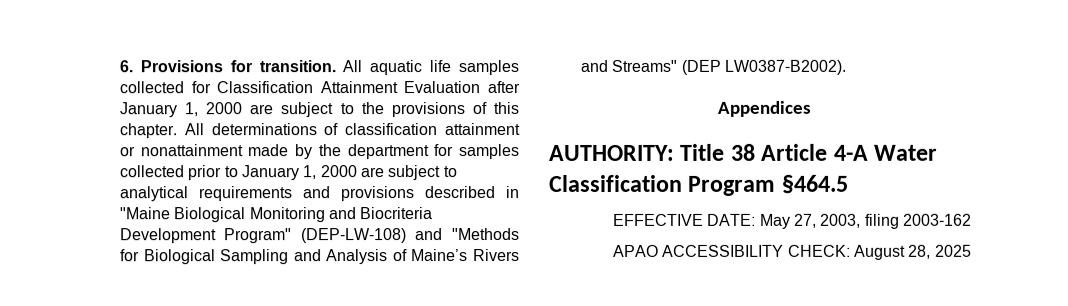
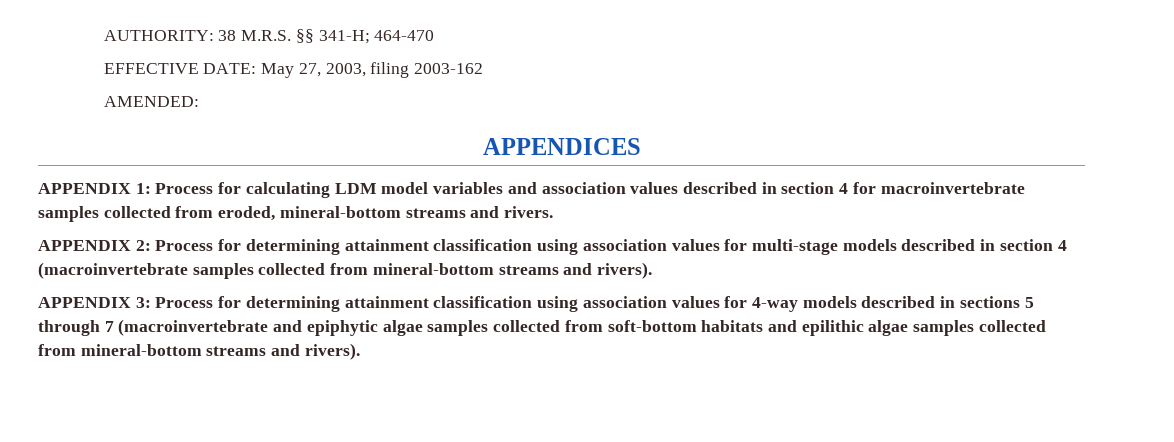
[118,60,519,76] [118,81,520,94] [118,102,519,118] [118,123,520,139] [118,144,520,160] [119,165,458,181] [119,186,520,202] [119,207,434,223] [119,228,520,244] [119,249,520,265] [579,59,846,75] [717,100,811,117] [548,143,939,161] [549,174,849,196] 6. Provisions for transition. All aquatic life samples collected for Classification Attainment Evaluation after January 1, 2000 are subject to the provisions of this chapter. All determinations of classification attainment or nonattainment made by the department for samples collected prior to January 1, 2000 are subject to analytical requirements and provisions described in "Maine Biological Monitoring and Biocriteria Development Program" (DEP-LW-108) and "Methods for Biological Sampling and Analysis of Maine’s Rivers and Streams" (DEP LW0387-B2002). // Appendices // AUTHORITY: Title 38 Article 4-A Water Classification Program §464.5 -> [103,29,435,44] AUTHORITY: 38 M.R.S. §§ 341-H; 464-470
[612,244,972,260] APAO ACCESSIBILITY CHECK: August 28, 2025 -> [103,96,199,107] [482,138,641,155] [38,182,1025,198] [38,206,554,222] [38,239,1067,255] [38,262,653,279] [38,296,1034,312] [38,319,1046,336] [38,343,360,360] AMENDED: // APPENDICES // APPENDIX 1: Process for calculating LDM model variables and association values described in section 4 for macroinvertebrate samples collected from eroded, mineral-bottom streams and rivers. // APPENDIX 2: Process for determining attainment classification using association values for multi-stage models described in section 4 (macroinvertebrate samples collected from mineral-bottom streams and rivers). // APPENDIX 3: Process for determining attainment classification using association values for 4-way models described in sections 5 through 7 (macroinvertebrate and epiphytic algae samples collected from soft-bottom habitats and epilithic algae samples collected from mineral-bottom streams and rivers).

